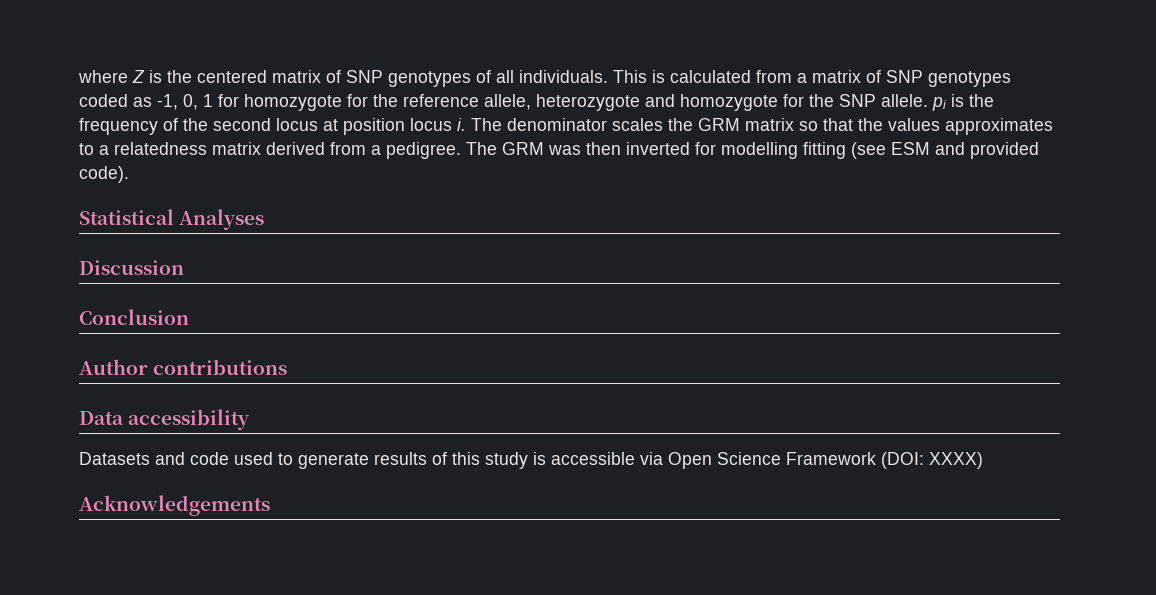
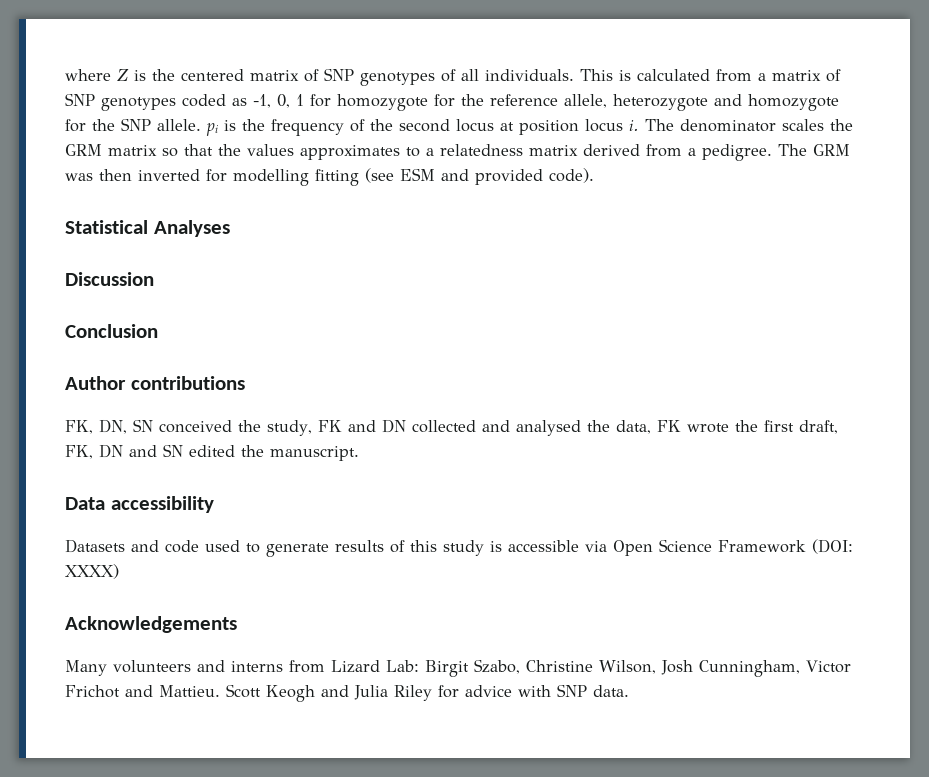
(288, 367) none -> [65,419,838,436] [65,444,359,461] // FK, DN, SN conceived the study, FK and DN collected and analysed the data, FK wrote the first draft, FK, DN and SN edited the manuscript.
(270, 505) none -> [65,659,851,677] [65,684,629,702] // Many volunteers and interns from Lizard Lab: Birgit Szabo, Christine Wilson, Josh Cunningham, Victor Frichot and Mattieu. Scott Keogh and Julia Riley for advice with SNP data.

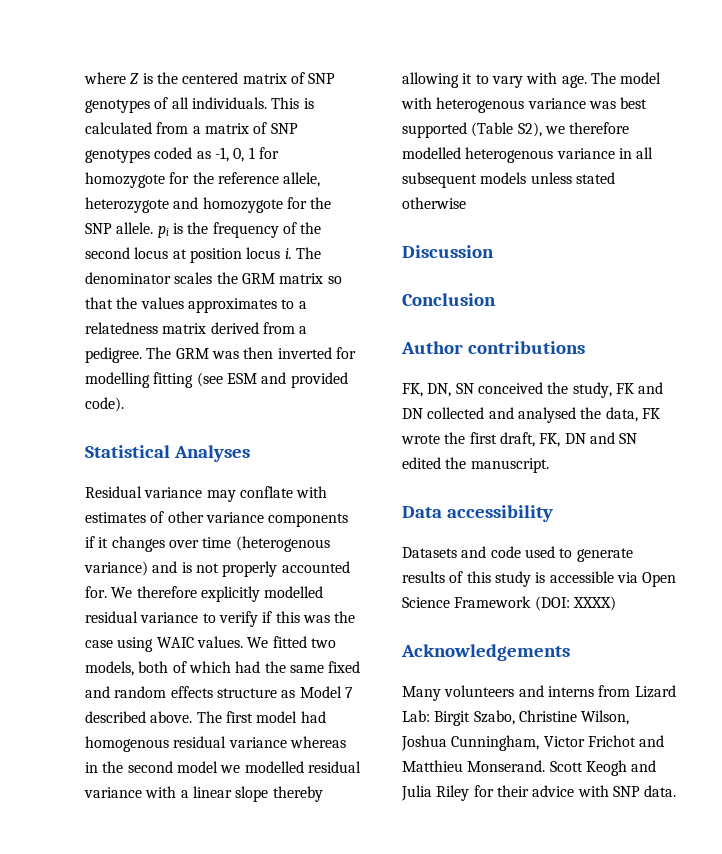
(230, 228) none -> [85,486,328,502] [85,511,349,527] [85,536,330,552] [84,561,350,577] [85,586,324,602] [85,611,356,627] [85,636,336,652] [85,661,361,676] [85,686,353,698] [85,711,326,723] [85,736,346,752] [85,761,361,773] [84,786,323,802] [402,72,662,88] [401,97,648,113] [402,122,630,138] [402,147,654,163] [402,172,615,188] [402,197,466,209] // Residual variance may conflate with estimates of other variance components if it changes over time (heterogenous variance) and is not properly accounted for. We therefore explicitly modelled residual variance to verify if this was the case using WAIC values. We fitted two models, both of which had the same fixed and random effects structure as Model 7 described above. The first model had homogenous residual variance whereas in the second model we modelled residual variance with a linear slope thereby allowing it to vary with age. The model with heterogenous variance was best supported (Table S2), we therefore modelled heterogenous variance in all subsequent models unless stated otherwise
[661,660,693,675] Josh -> [401,735,447,751] Joshua
[159,685,220,697] Mattieu. -> [402,760,546,772] Matthieu Monserand.
(459, 691) none -> [496,785,529,797] their

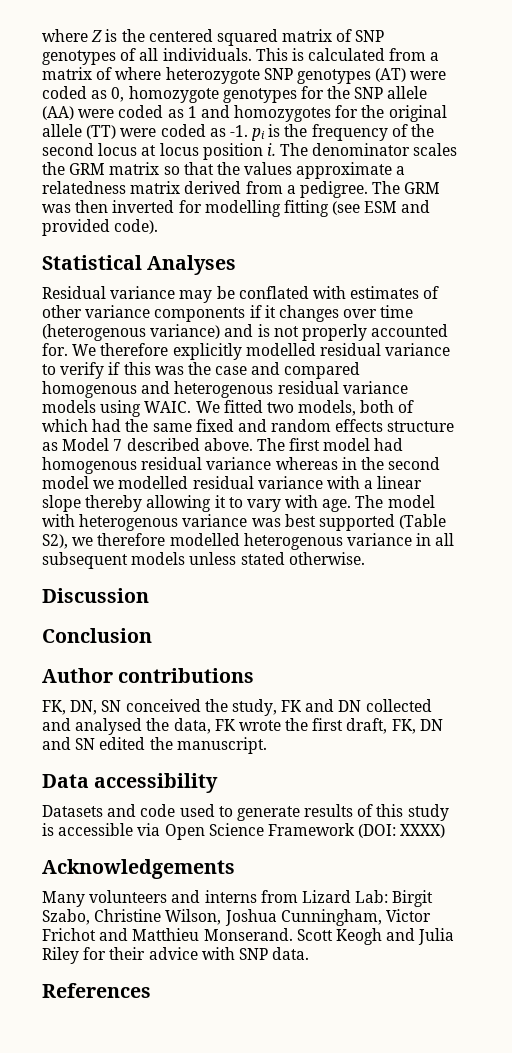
(239, 78) none -> [216,29,278,46] squared
[270,123,298,134] [85,147,279,163] [85,172,321,188] [85,197,332,213] [85,222,154,234] SNP genotypes coded as -1, 0, 1 for homozygote for the reference allele, heterozygote and homozygote for the SNP allele. -> [115,67,447,84] [42,86,428,103] [42,105,447,122] [42,124,248,139] where heterozygote SNP genotypes (AT) were coded as 0, homozygote genotypes for the SNP allele (AA) were coded as 1 and homozygotes for the original allele (TT) were coded as -1.
[189,247,281,263] position locus -> [159,143,263,160] locus position
[187,298,295,313] approximates to -> [296,162,393,179] approximate
[239,486,293,498] conflate -> [216,286,309,299] be conflated
[117,636,243,652] using WAIC values. -> [251,362,361,379] [42,381,408,398] [42,400,192,417] and compared homogenous and heterogenous residual variance models using WAIC.
[402,197,466,209] otherwise -> [288,552,365,565] otherwise.
(677, 791) none -> [42,983,151,998] // References

